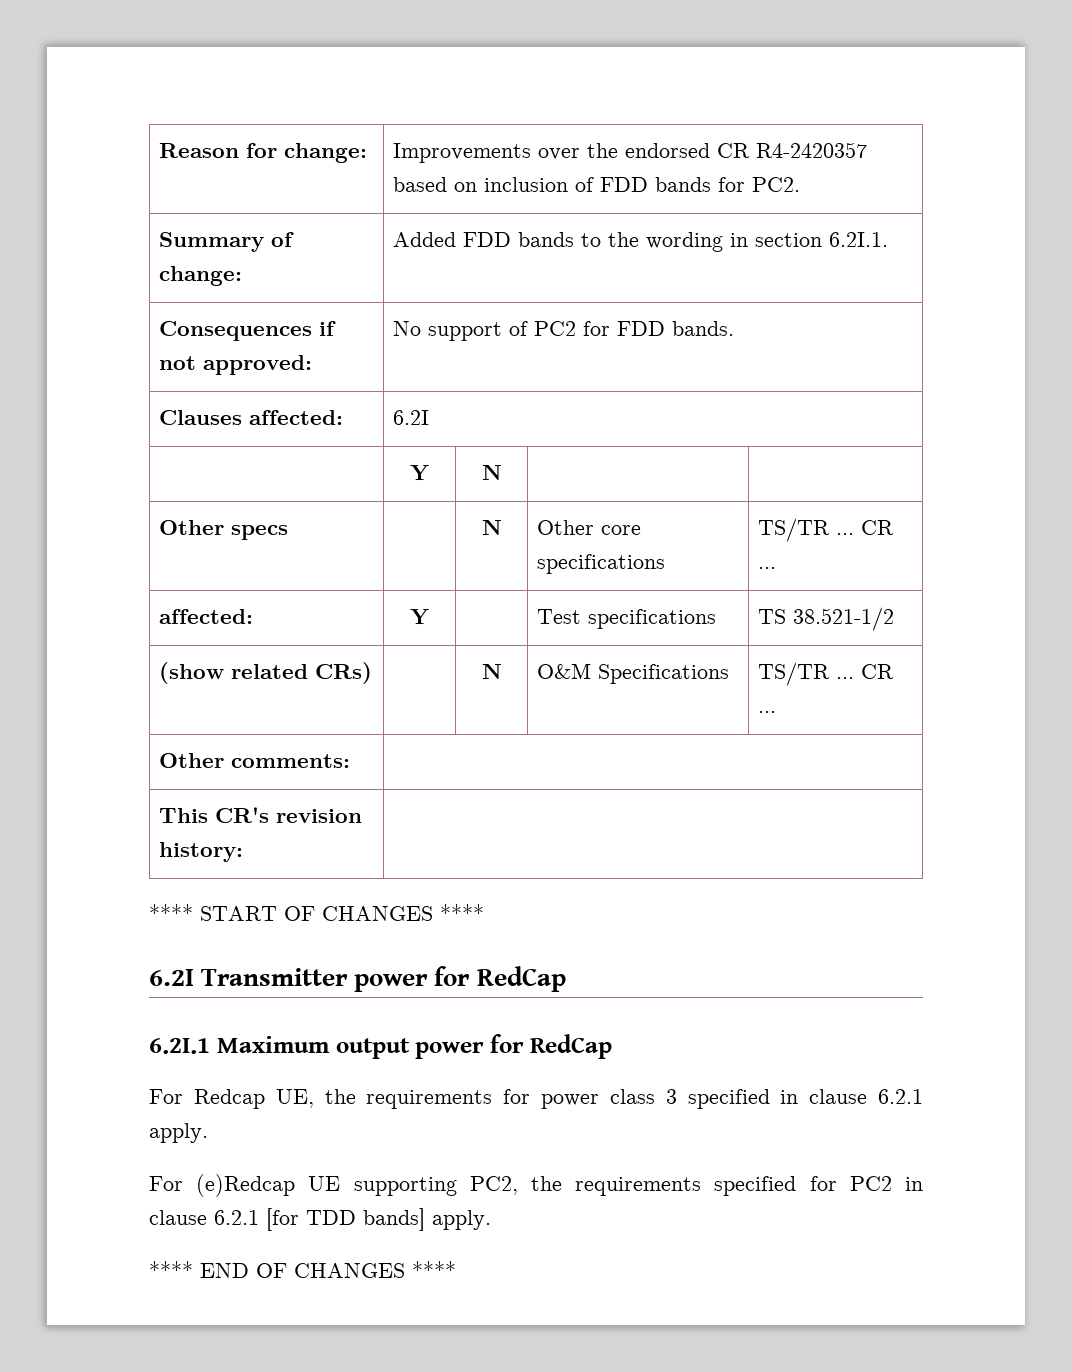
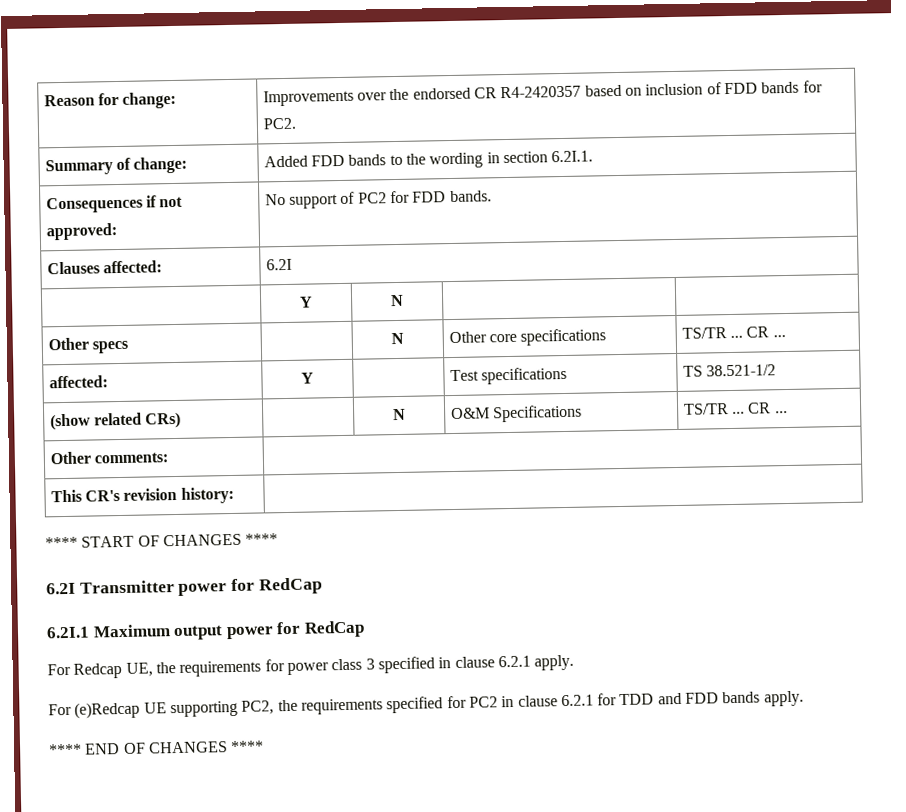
[266,1208,425,1231] [for TDD bands] -> [597,691,761,706] for TDD and FDD bands

